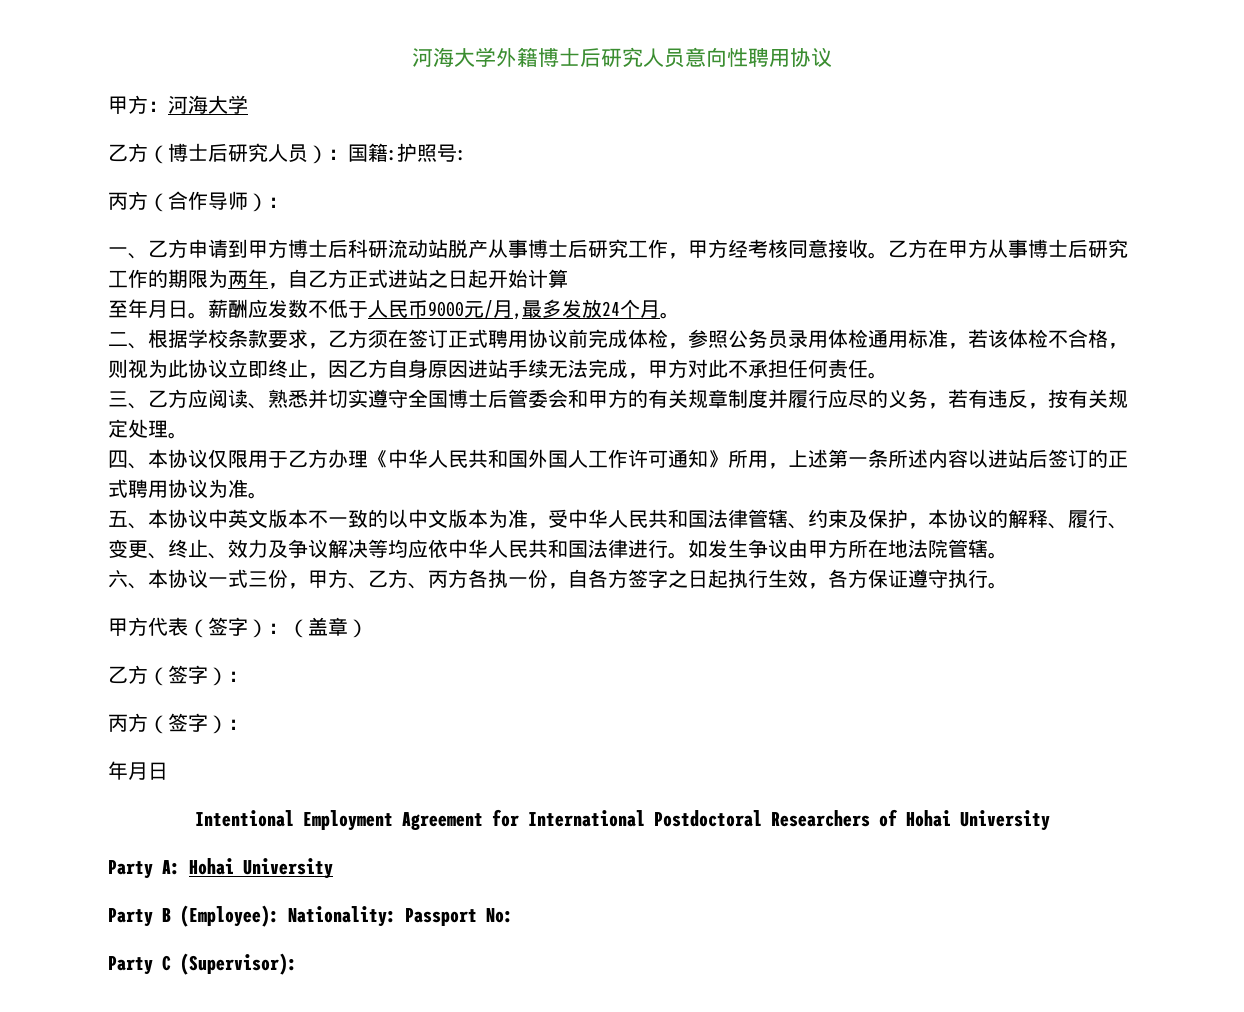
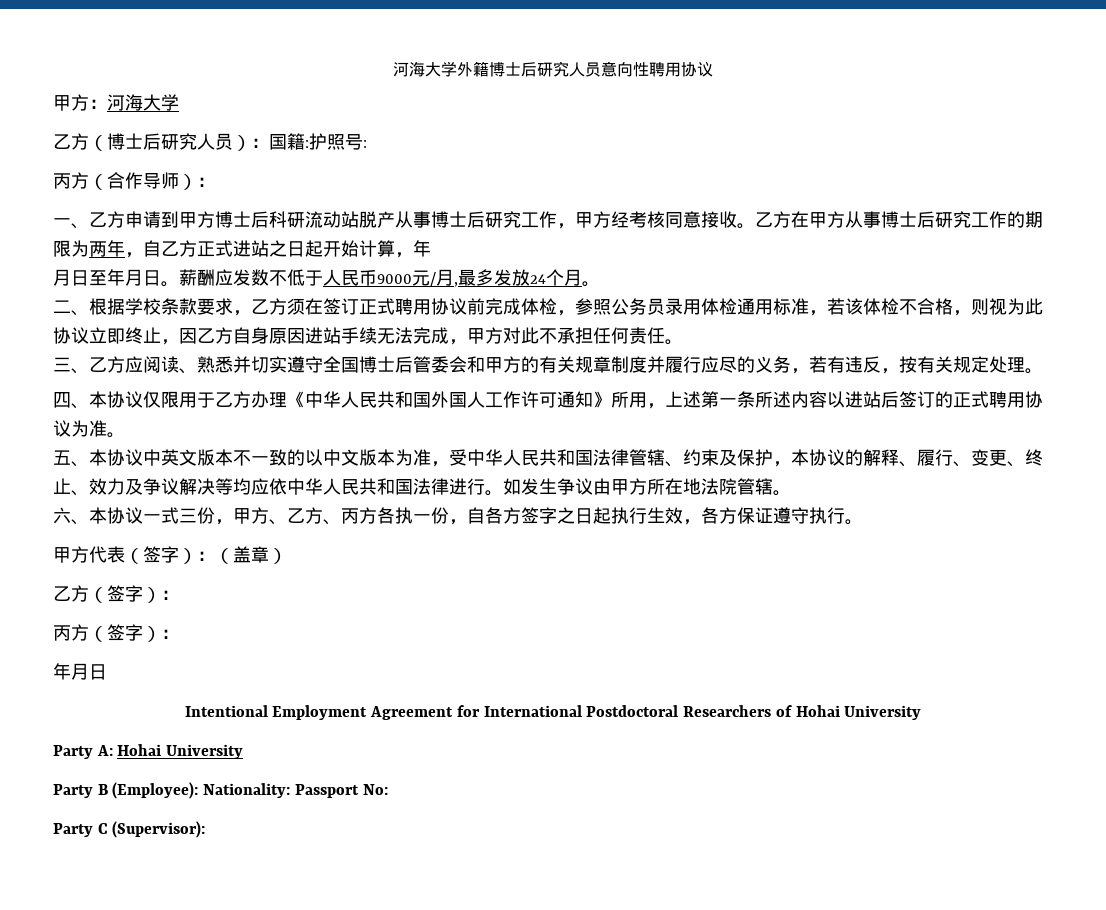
(568, 278) // -> [395,240,431,258] [53,269,89,286] ，年 // 月日

